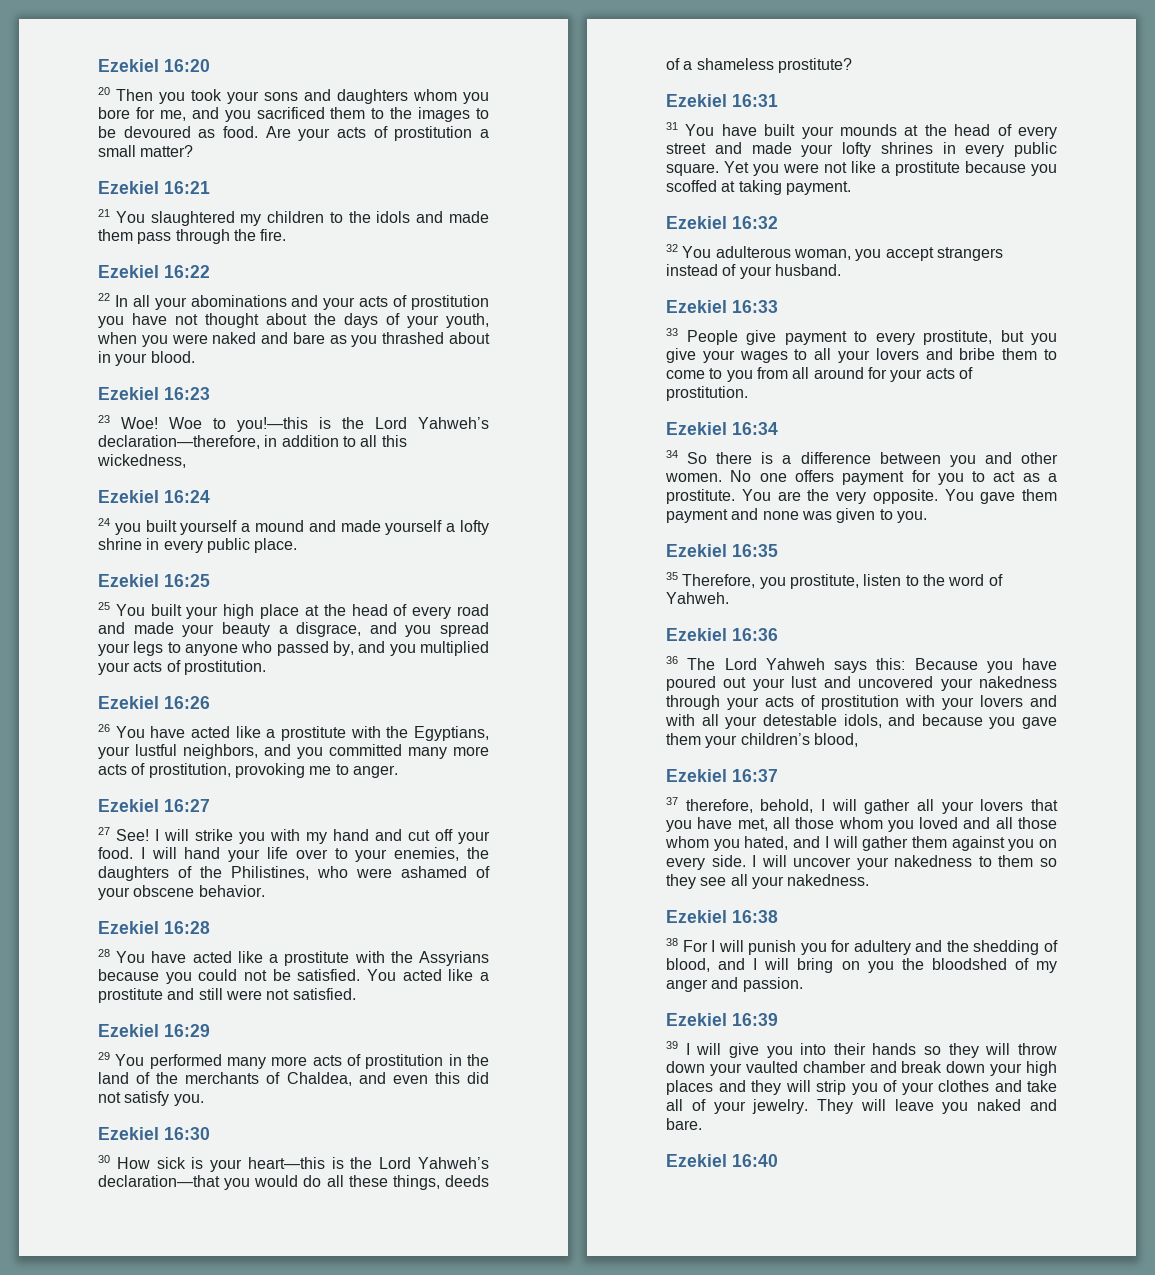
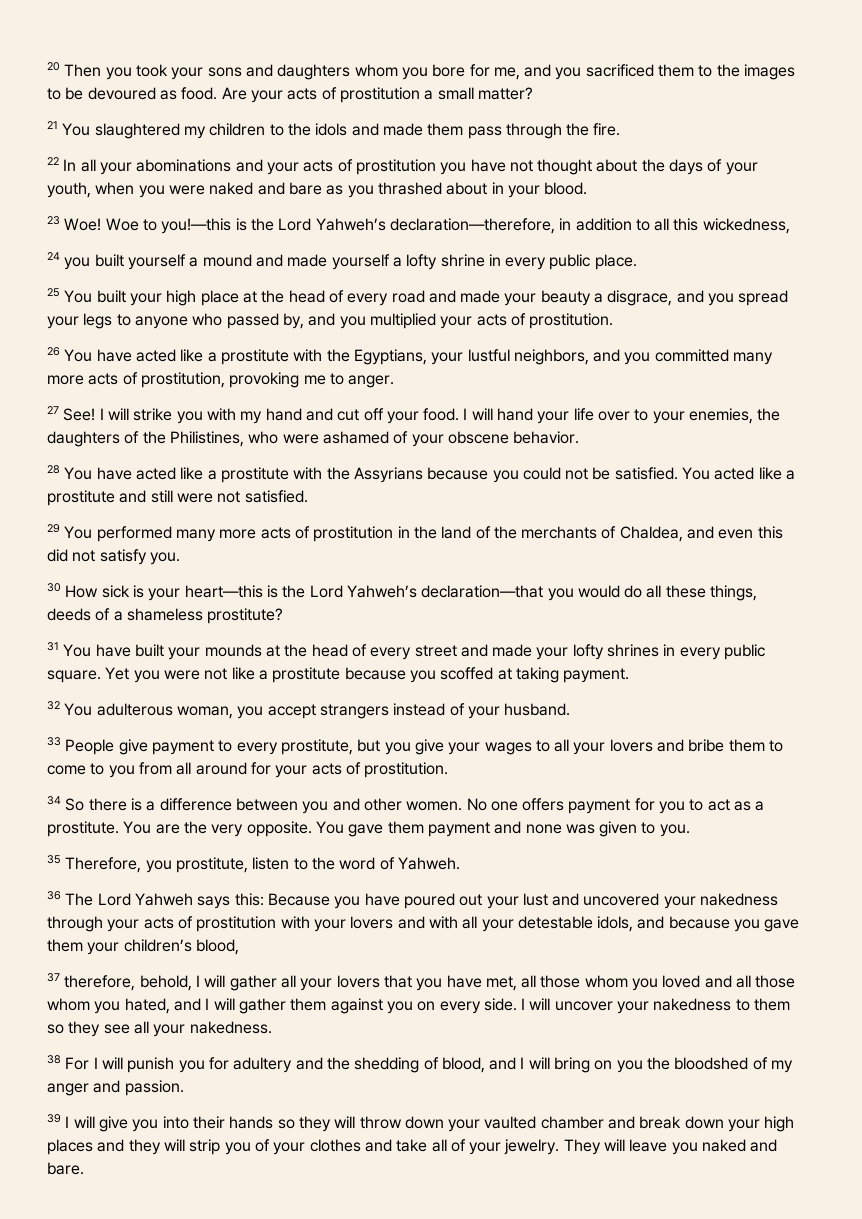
[98,59,210,72] Ezekiel 16:20 // -> (47, 66) none
[98,181,210,194] // Ezekiel 16:21 -> (533, 93) none
[98,265,210,278] // Ezekiel 16:22 -> (621, 129) none
[98,387,210,400] // Ezekiel 16:23 -> (588, 188) none
[98,490,210,503] // Ezekiel 16:24 -> (790, 226) none
[98,574,210,587] // Ezekiel 16:25 -> (637, 262) none
[98,696,210,709] // Ezekiel 16:26 -> (614, 321) none
[98,799,210,812] // Ezekiel 16:27 -> (395, 381) none
[98,921,210,934] // Ezekiel 16:28 -> (580, 437) none
[98,1024,210,1037] // Ezekiel 16:29 -> (308, 496) none
[98,1127,210,1140] // Ezekiel 16:30 -> (180, 558) none
[666,94,778,107] // Ezekiel 16:31 -> (284, 616) none
[666,216,778,229] // Ezekiel 16:32 -> (630, 675) none
[666,300,778,313] // Ezekiel 16:33 -> (571, 709) none
[666,422,778,435] // Ezekiel 16:34 -> (449, 770) none
[666,544,778,557] // Ezekiel 16:35 -> (690, 830) none
[666,628,778,641] // Ezekiel 16:36 -> (460, 863) none
[666,769,778,782] // Ezekiel 16:37 -> (239, 947) none
[666,910,778,923] // Ezekiel 16:38 -> (272, 1027) none
[666,1013,778,1026] // Ezekiel 16:39 -> (184, 1088) none
[666,1154,778,1167] // Ezekiel 16:40 -> (84, 1168) none

